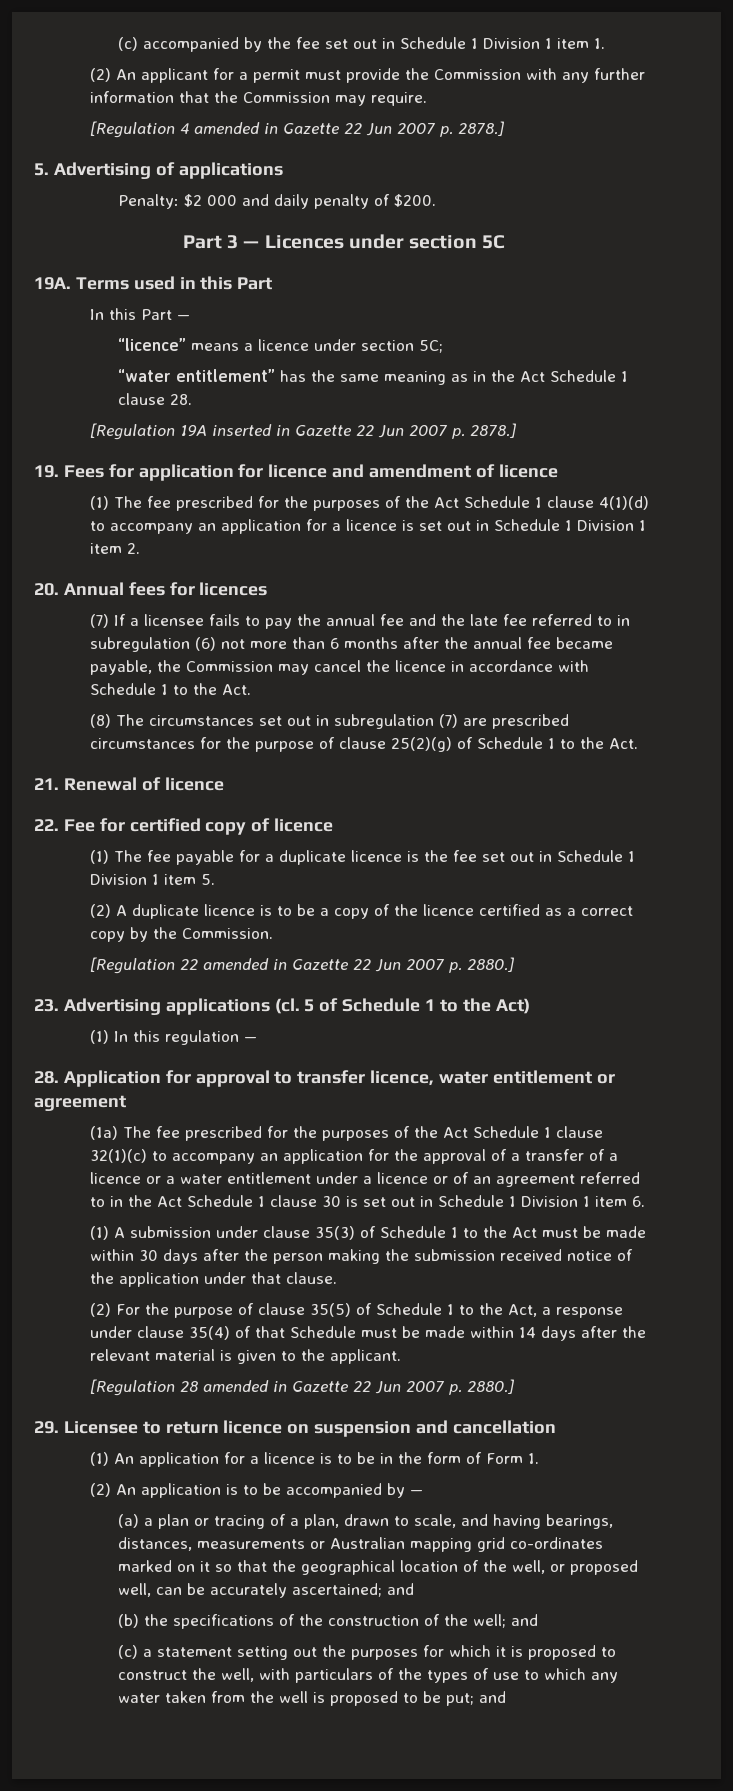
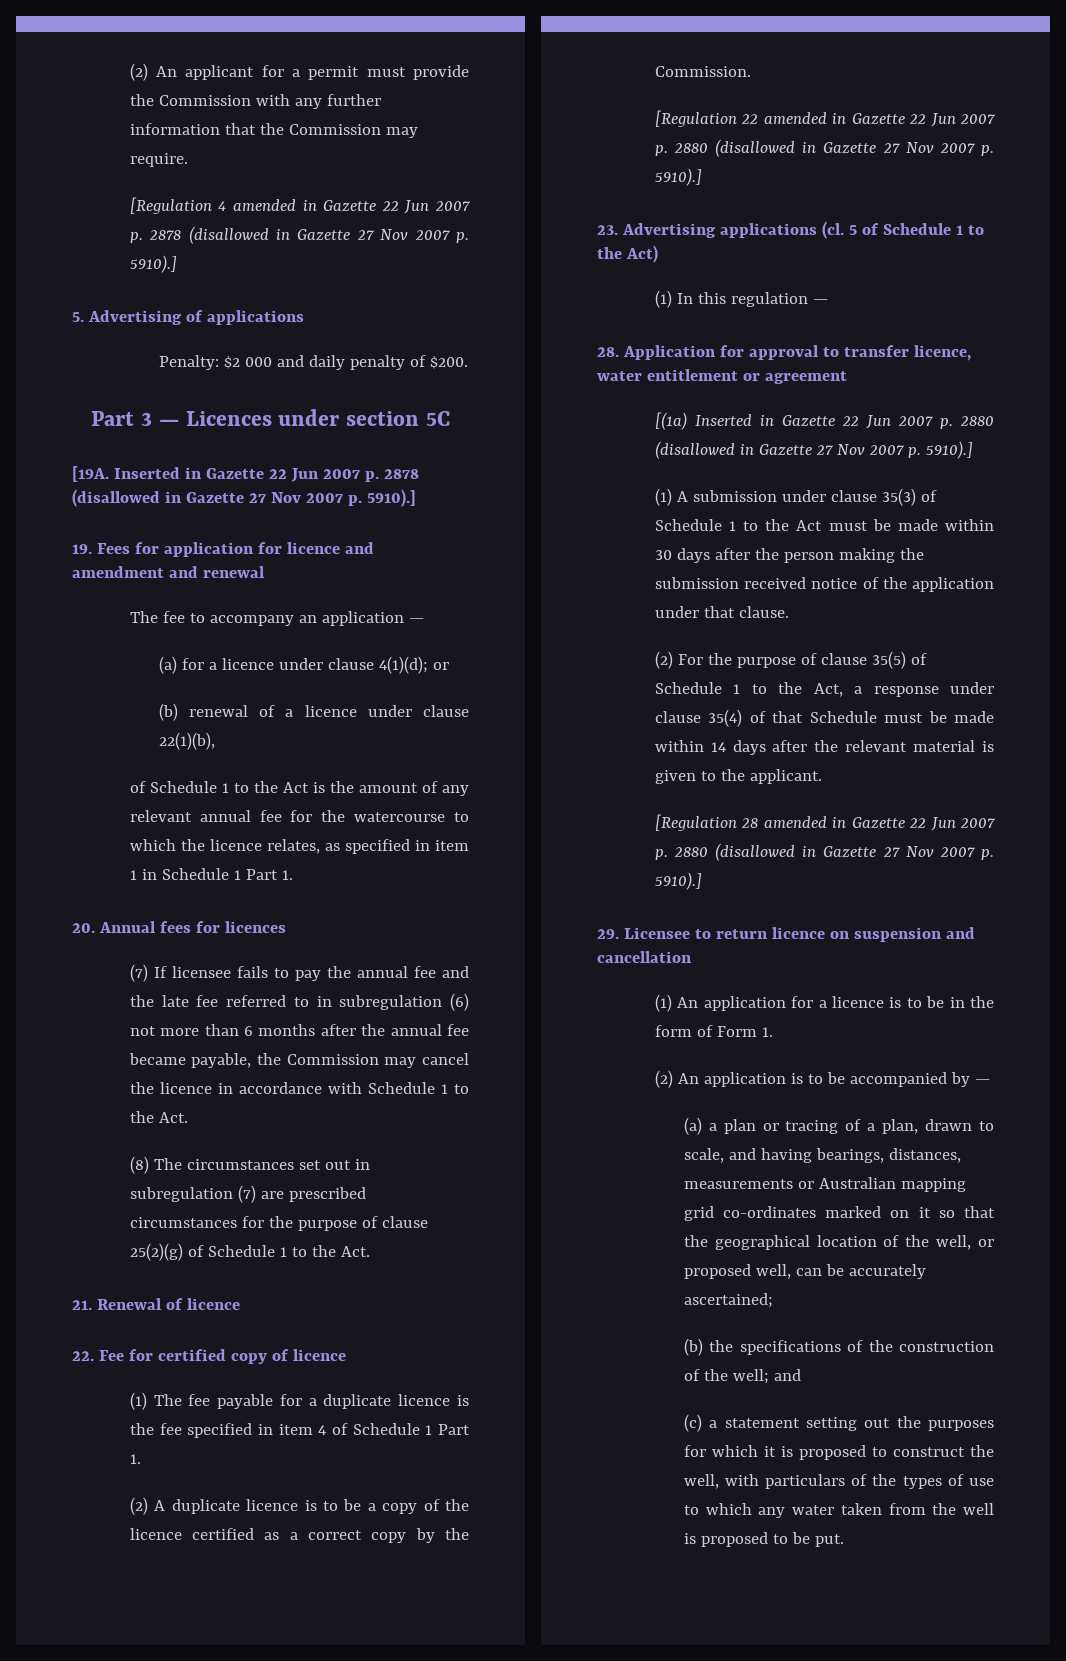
[118,37,606,52] (c) accompanied by the fee set out in Schedule 1 Division 1 item 1. // -> (129, 72) none
[458,121,505,136] 2878.] -> [149,226,470,244] [129,255,177,273] 2878 (disallowed in Gazette 27 Nov 2007 p. 5910).]
[34,276,273,290] [90,308,191,320] [118,338,444,353] [118,369,629,385] [118,393,193,405] [90,423,517,440] 19A. Terms used in this Part // In this Part — // “licence” means a licence under section 5C; // “water entitlement” has the same meaning as in the Act Schedule 1 clause 28. // [Regulation 19A inserted in Gazette 22 Jun 2007 p. 2878.] -> [72,466,419,482] [72,489,416,507] [19A. Inserted in Gazette 22 Jun 2007 p. 2878 (disallowed in Gazette 27 Nov 2007 p. 5910).]
[475,464,558,478] [90,496,650,511] [90,519,647,534] [90,543,141,554] of licence // (1) The fee prescribed for the purposes of the Act Schedule 1 clause 4(1)(d) to accompany an application for a licence is set out in Schedule 1 Division 1 item 2. -> [168,566,265,578] [129,611,424,626] [158,656,449,674] [158,703,470,721] [158,732,215,750] [129,781,469,796] [129,810,469,822] [129,839,469,854] [129,868,293,880] and renewal // The fee to accompany an application — // (a) for a licence under clause 4(1)(d); or // (b) renewal of a licence under clause 22(1)(b), // of Schedule 1 to the Act is the amount of any relevant annual fee for the watercourse to which the licence relates, as specified in item 1 in Schedule 1 Part 1.
[130,618,140,626] a -> (167, 972) none
[482,850,636,862] [90,874,216,885] set out in Schedule 1 Division 1 item 5. -> [187,1423,470,1438] [129,1454,141,1464] specified in item 4 of Schedule 1 Part 1.
[467,957,515,972] 2880.] -> [673,139,995,157] [654,168,702,186] 2880 (disallowed in Gazette 27 Nov 2007 p. 5910).]
[90,1126,604,1141] [90,1149,619,1164] [90,1172,641,1187] [90,1195,646,1207] (1a) The fee prescribed for the purposes of the Act Schedule 1 clause 32(1)(c) to accompany an application for the approval of a transfer of a licence or a water entitlement under a licence or of an agreement referred to in the Act Schedule 1 clause 30 is set out in Schedule 1 Division 1 item 6. -> [654,412,995,430] [654,441,973,459] [(1a) Inserted in Gazette 22 Jun 2007 p. 2880 (disallowed in Gazette 27 Nov 2007 p. 5910).]
[467,1379,515,1394] 2880.] -> [673,843,995,861] [654,872,702,890] 2880 (disallowed in Gazette 27 Nov 2007 p. 5910).]
[387,1583,415,1595] and -> (773, 1300) none
[446,1691,507,1706] put; and -> [814,1534,844,1547] put.

